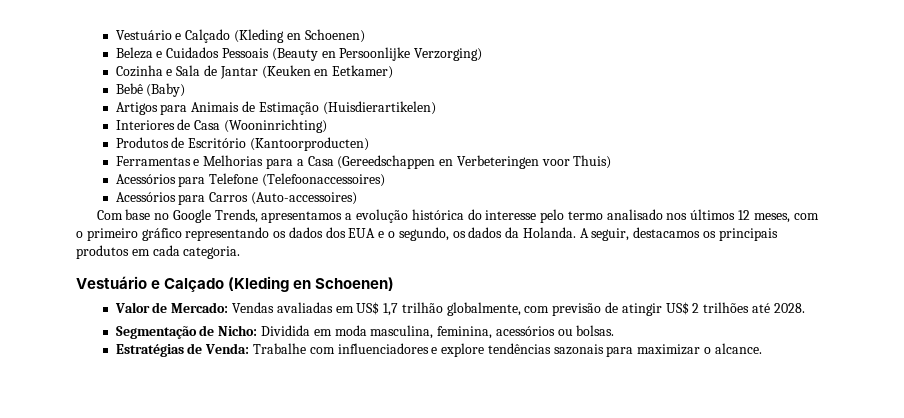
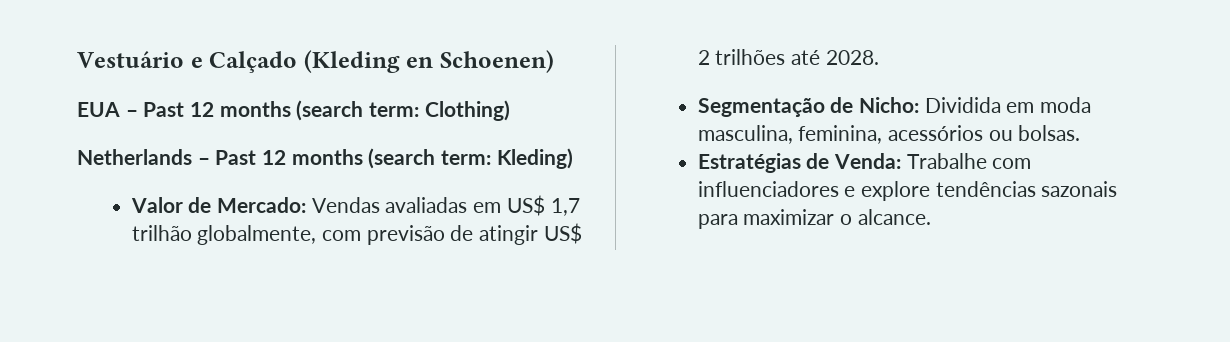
[115,29,365,43] [115,47,483,61] [115,65,394,79] [115,83,186,97] [115,101,436,115] [115,119,327,133] [115,137,369,151] [115,155,612,169] [115,173,385,187] [115,192,357,205] [96,209,819,223] [76,227,778,241] [76,245,241,259] [76,276,395,292] Vestuário e Calçado (Kleding en Schoenen) // Beleza e Cuidados Pessoais (Beauty en Persoonlijke Verzorging) // Cozinha e Sala de Jantar (Keuken en Eetkamer) // Bebê (Baby) // Artigos para Animais de Estimação (Huisdierartikelen) // Interiores de Casa (Wooninrichting) // Produtos de Escritório (Kantoorproducten) // Ferramentas e Melhorias para a Casa (Gereedschappen en Verbeteringen voor Thuis) // Acessórios para Telefone (Telefoonaccessoires) // Acessórios para Carros (Auto-accessoires) // Com base no Google Trends, apresentamos a evolução histórica do interesse pelo termo analisado nos últimos 12 meses, com o primeiro gráfico representando os dados dos EUA e o segundo, os dados da Holanda. A seguir, destacamos os principais produtos em cada categoria. // Vestuário e Calçado (Kleding en Schoenen) -> [77,50,555,73] [77,100,510,121] [77,148,573,169] Vestuário e Calçado (Kleding en Schoenen) // EUA – Past 12 months (search term: Clothing) // Netherlands – Past 12 months (search term: Kleding)

